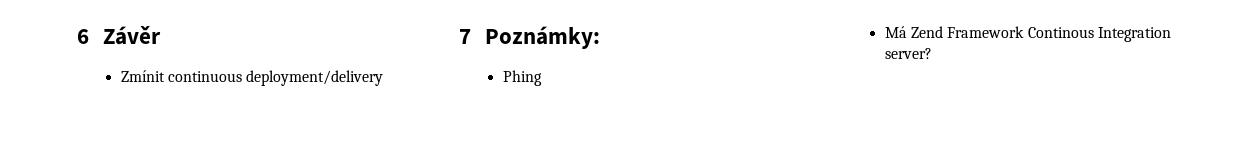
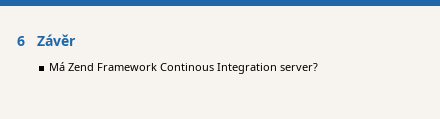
[120,70,384,86] [459,26,601,49] [502,70,542,86] // Zmínit continuous deployment/delivery // 7 Poznámky: // Phing -> (77, 40) none

